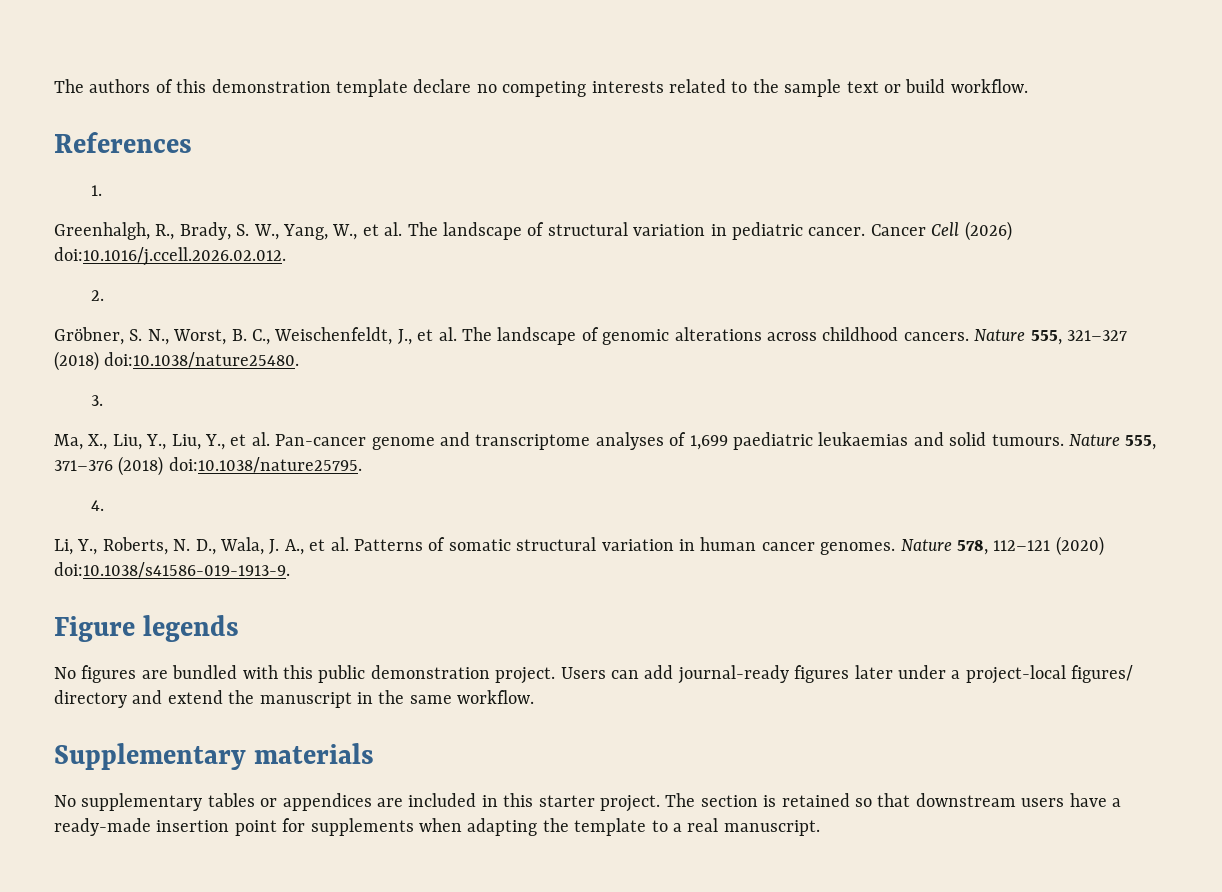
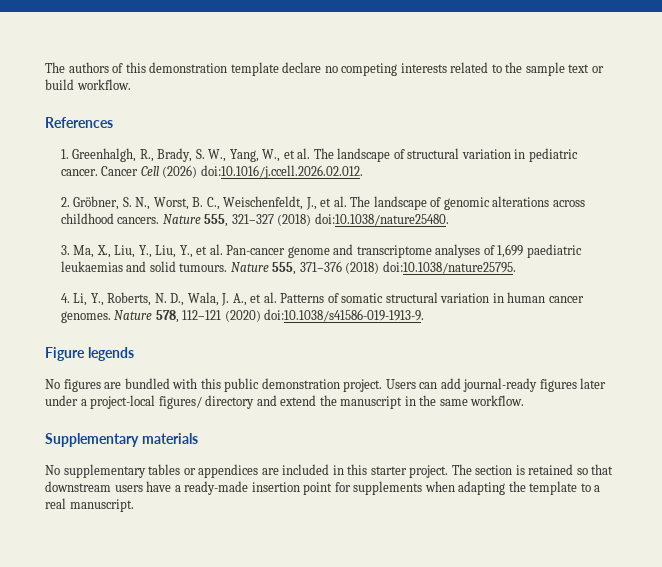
(103, 190) // -> (69, 154) none
(105, 295) // -> (70, 202) none
(104, 400) // -> (70, 250) none
(105, 505) // -> (70, 298) none

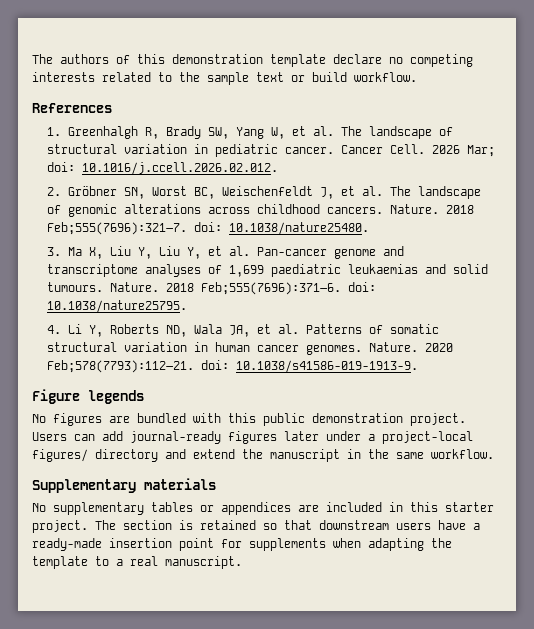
[72,148,281,162] Greenhalgh, R., Brady, S. W., Yang, W., -> [68,126,286,139] Greenhalgh R, Brady SW, Yang W,
[140,165,363,179] [60,196,317,210] Cell (2026) doi:10.1016/j.ccell.2026.02.012. // 2. Gröbner, S. N., Worst, B. C., Weischenfeldt, J., -> [390,144,496,157] [47,162,279,175] [47,186,335,199] Cell. 2026 Mar; doi: 10.1016/j.ccell.2026.02.012. // 2. Gröbner SN, Worst BC, Weischenfeldt J,
[162,213,449,227] [60,245,193,258] Nature 555, 321–327 (2018) doi:10.1038/nature25480. // 3. Ma, X., Liu, Y., Liu, Y., -> [390,204,475,214] [47,222,370,235] [47,246,202,259] Nature. 2018 Feb;555(7696):321–7. doi: 10.1038/nature25480. // 3. Ma X, Liu Y, Liu Y,
[230,261,516,275] [60,292,247,306] Nature 555, 371–376 (2018) doi:10.1038/nature25795. // 4. Li, Y., Roberts, N. D., Wala, J. A., -> [110,282,377,295] [47,300,188,313] [47,324,251,337] Nature. 2018 Feb;555(7696):371–6. doi: 10.1038/nature25795. // 4. Li Y, Roberts ND, Wala JA,
[114,309,425,323] Nature 578, 112–121 (2020) doi:10.1038/s41586-019-1913-9. -> [369,342,454,352] [47,360,419,373] Nature. 2020 Feb;578(7793):112–21. doi: 10.1038/s41586-019-1913-9.

